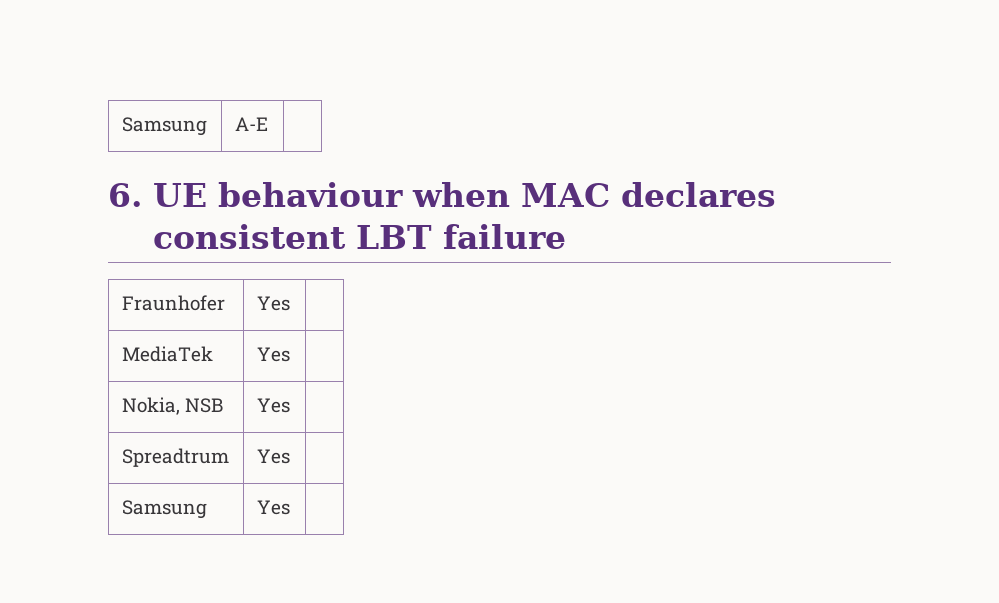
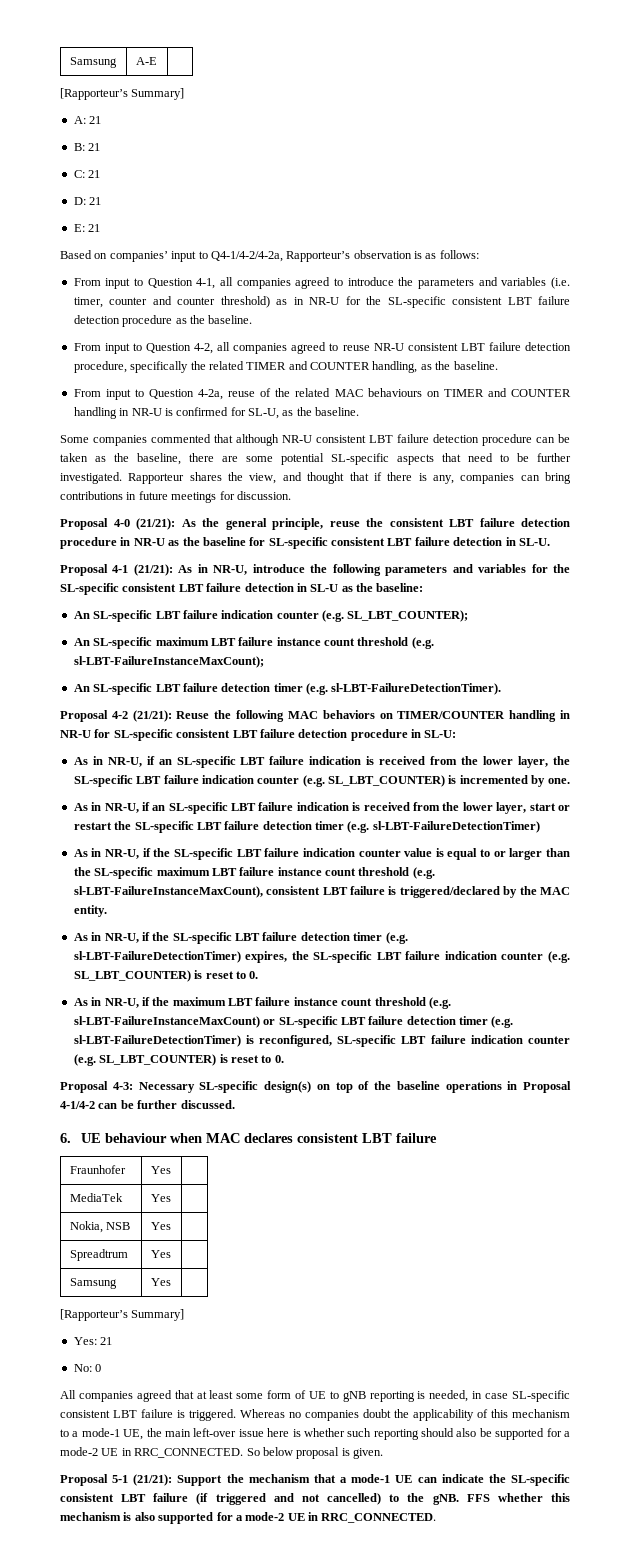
(268, 124) none -> [60,88,185,100] [73,116,102,124] [73,143,101,151] [73,170,101,178] [73,197,102,205] [73,224,101,232] [60,250,479,262] [73,277,570,289] [73,296,570,308] [73,315,253,327] [73,342,571,354] [73,361,498,373] [73,388,572,400] [73,407,360,419] [60,434,570,446] [60,453,571,465] [60,472,571,484] [60,491,291,503] [60,518,570,530] [60,537,550,549] [60,564,570,576] [60,583,424,595] [73,610,469,622] [73,637,434,649] [73,656,264,668] [73,683,502,695] [60,710,570,722] [60,729,457,741] [73,756,570,768] [73,775,570,787] [73,802,570,814] [73,821,540,833] [73,848,570,860] [73,867,435,879] [73,886,570,898] [73,905,107,917] [73,932,408,944] [73,951,570,963] [73,970,259,982] [73,997,451,1009] [73,1016,514,1028] [73,1035,570,1047] [73,1054,284,1066] [60,1081,571,1093] [60,1100,235,1109] // [Rapporteur’s Summary] // A: 21 // B: 21 // C: 21 // D: 21 // E: 21 // Based on companies’ input to Q4-1/4-2/4-2a, Rapporteur’s observation is as follows: // From input to Question 4-1, all companies agreed to introduce the parameters and variables (i.e. timer, counter and counter threshold) as in NR-U for the SL-specific consistent LBT failure detection procedure as the baseline. // From input to Question 4-2, all companies agreed to reuse NR-U consistent LBT failure detection procedure, specifically the related TIMER and COUNTER handling, as the baseline. // From input to Question 4-2a, reuse of the related MAC behaviours on TIMER and COUNTER handling in NR-U is confirmed for SL-U, as the baseline. // Some companies commented that although NR-U consistent LBT failure detection procedure can be taken as the baseline, there are some potential SL-specific aspects that need to be further investigated. Rapporteur shares the view, and thought that if there is any, companies can bring contributions in future meetings for discussion. // Proposal 4-0 (21/21): As the general principle, reuse the consistent LBT failure detection procedure in NR-U as the baseline for SL-specific consistent LBT failure detection in SL-U. // Proposal 4-1 (21/21): As in NR-U, introduce the following parameters and variables for the SL-specific consistent LBT failure detection in SL-U as the baseline: // An SL-specific LBT failure indication counter (e.g. SL_LBT_COUNTER); // An SL-specific maximum LBT failure instance count threshold (e.g. sl-LBT-FailureInstanceMaxCount); // An SL-specific LBT failure detection timer (e.g. sl-LBT-FailureDetectionTimer). // Proposal 4-2 (21/21): Reuse the following MAC behaviors on TIMER/COUNTER handling in NR-U for SL-specific consistent LBT failure detection procedure in SL-U: // As in NR-U, if an SL-specific LBT failure indication is received from the lower layer, the SL-specific LBT failure indication counter (e.g. SL_LBT_COUNTER) is incremented by one. // As in NR-U, if an SL-specific LBT failure indication is received from the lower layer, start or restart the SL-specific LBT failure detection timer (e.g. sl-LBT-FailureDetectionTimer) // As in NR-U, if the SL-specific LBT failure indication counter value is equal to or larger than the SL-specific maximum LBT failure instance count threshold (e.g. sl-LBT-FailureInstanceMaxCount), consistent LBT failure is triggered/declared by the MAC entity. // As in NR-U, if the SL-specific LBT failure detection timer (e.g. sl-LBT-FailureDetectionTimer) expires, the SL-specific LBT failure indication counter (e.g. SL_LBT_COUNTER) is reset to 0. // As in NR-U, if the maximum LBT failure instance count threshold (e.g. sl-LBT-FailureInstanceMaxCount) or SL-specific LBT failure detection timer (e.g. sl-LBT-FailureDetectionTimer) is reconfigured, SL-specific LBT failure indication counter (e.g. SL_LBT_COUNTER) is reset to 0. // Proposal 4-3: Necessary SL-specific design(s) on top of the baseline operations in Proposal 4-1/4-2 can be further discussed.
(290, 507) none -> [60,1309,185,1321] [73,1337,113,1345] [73,1364,102,1372] [60,1390,570,1402] [60,1409,570,1421] [60,1428,571,1440] [60,1447,383,1459] [60,1474,570,1486] [60,1493,570,1505] [60,1512,437,1524] // [Rapporteur’s Summary] // Yes: 21 // No: 0 // All companies agreed that at least some form of UE to gNB reporting is needed, in case SL-specific consistent LBT failure is triggered. Whereas no companies doubt the applicability of this mechanism to a mode-1 UE, the main left-over issue here is whether such reporting should also be supported for a mode-2 UE in RRC_CONNECTED. So below proposal is given. // Proposal 5-1 (21/21): Support the mechanism that a mode-1 UE can indicate the SL-specific consistent LBT failure (if triggered and not cancelled) to the gNB. FFS whether this mechanism is also supported for a mode-2 UE in RRC_CONNECTED.

